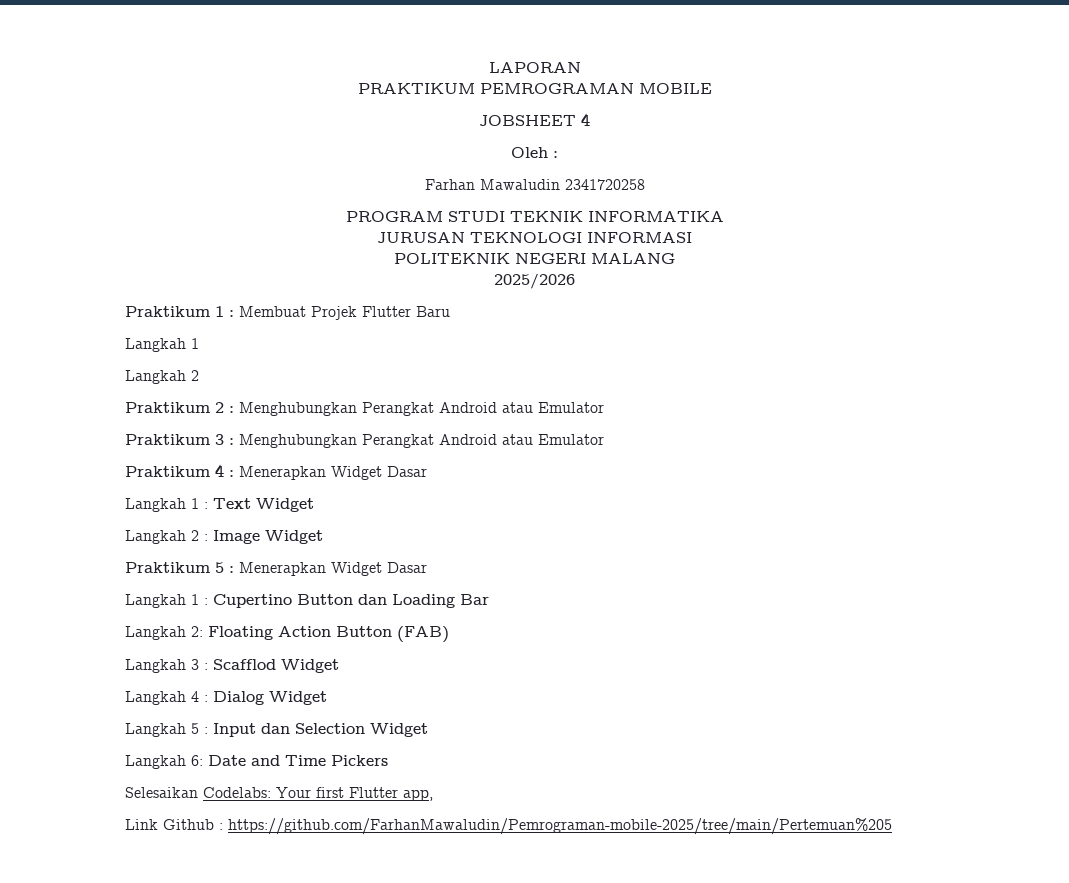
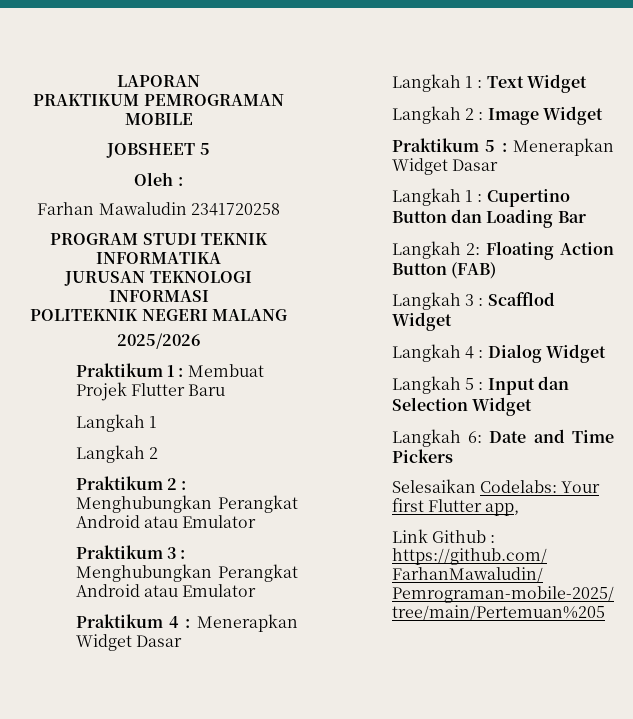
[581,113,590,126] 4 -> [199,143,210,155] 5

